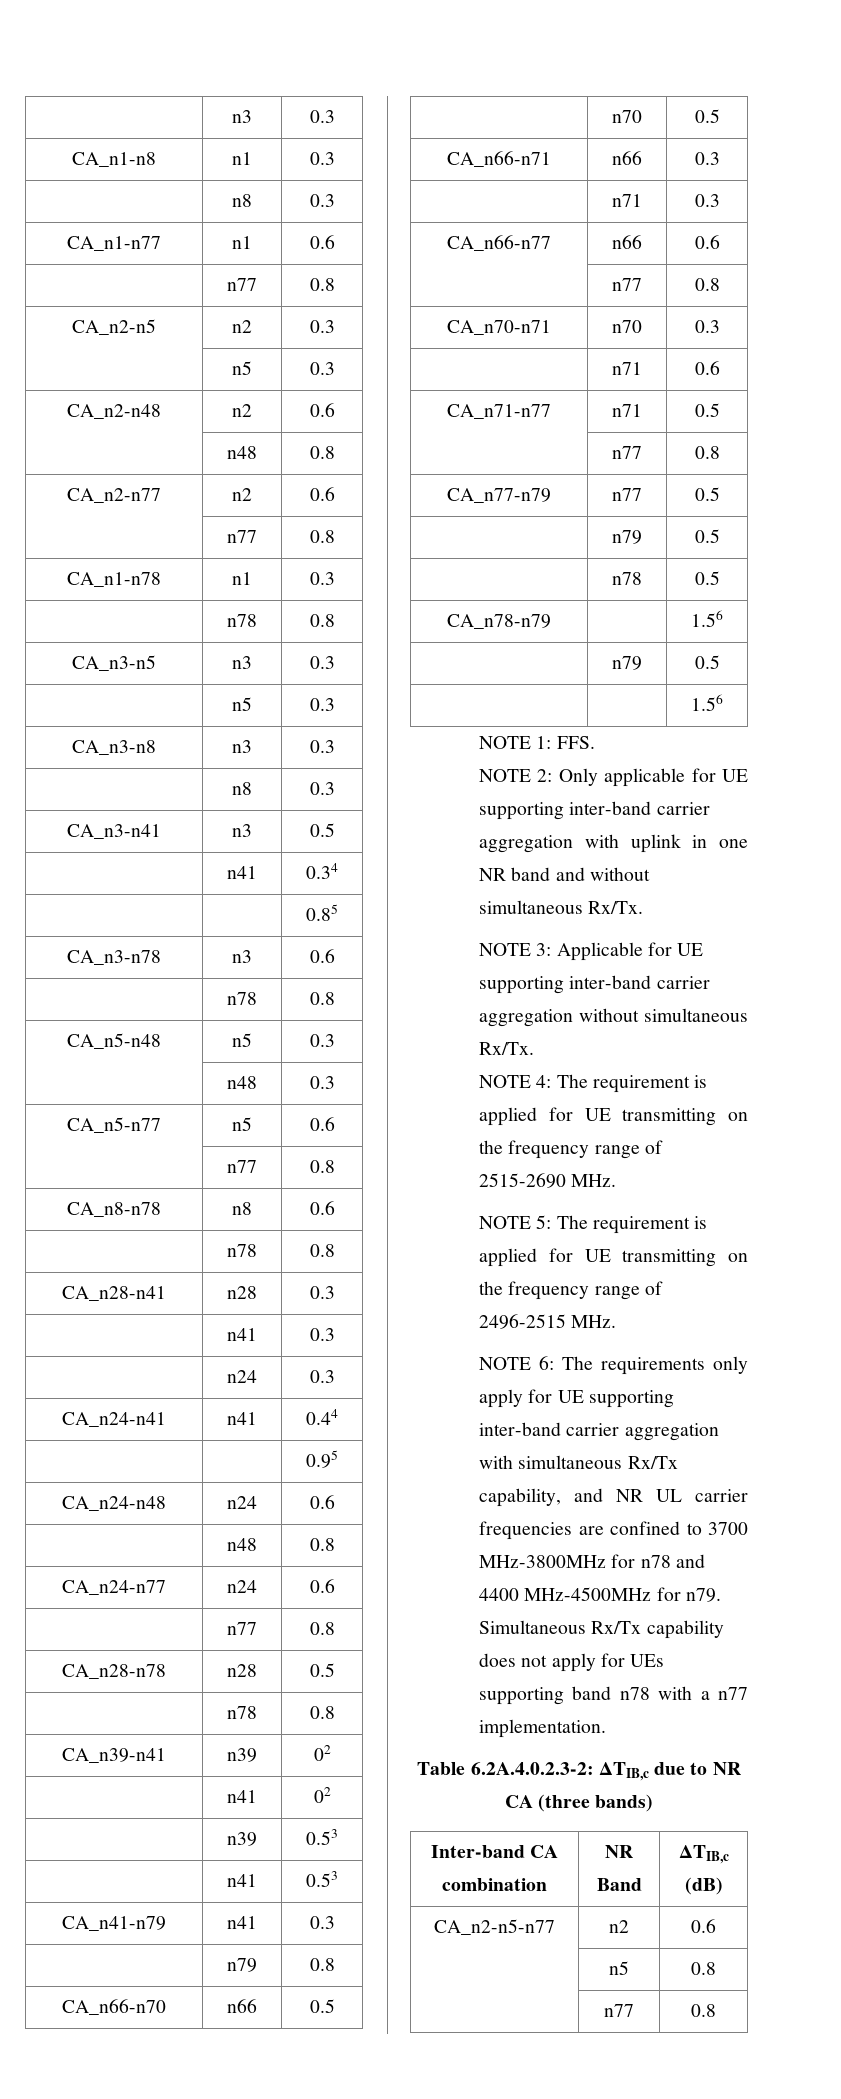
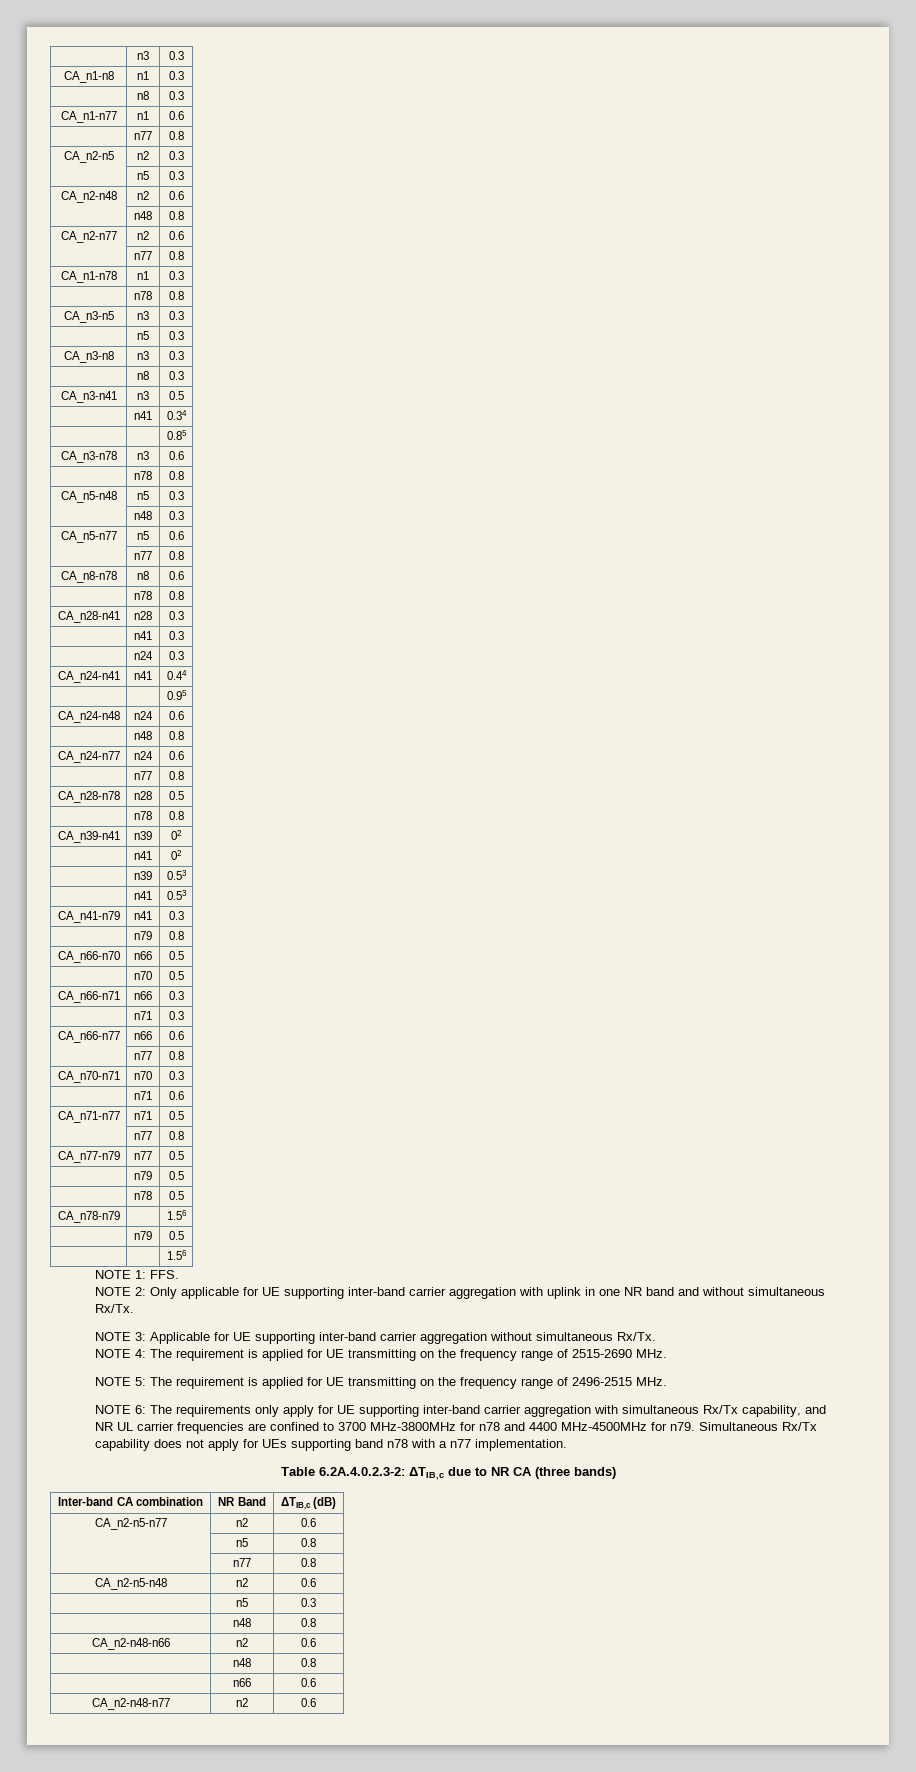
(716, 2010) none -> [94,1578,167,1590] [236,1578,248,1587] [301,1578,316,1587] [236,1598,248,1607] [301,1598,316,1607] [233,1618,251,1627] [301,1618,316,1627] [91,1638,170,1650] [236,1638,248,1647] [301,1638,316,1647] [233,1658,251,1667] [301,1658,316,1667] [233,1678,251,1687] [301,1678,316,1687] [91,1698,170,1710] [236,1698,248,1707] [301,1698,316,1707] // CA_n2-n5-n48 | n2 | 0.6 // | n5 | 0.3 // | n48 | 0.8 // CA_n2-n48-n66 | n2 | 0.6 // | n48 | 0.8 // | n66 | 0.6 // CA_n2-n48-n77 | n2 | 0.6

